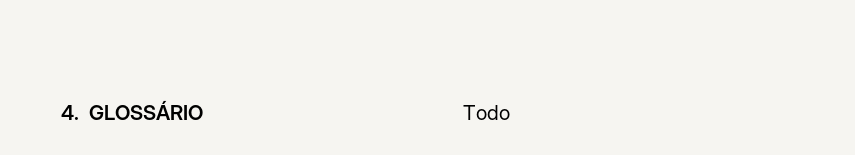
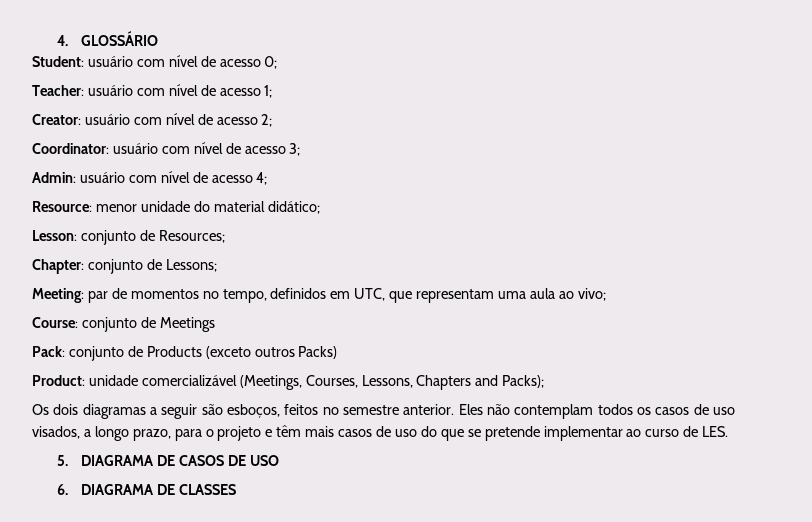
[463,105,510,120] Todo -> [32,55,278,69] [32,84,273,98] [32,113,273,127] [32,142,301,156] [32,171,268,185] [32,201,320,214] [32,230,225,245] [32,259,217,274] [32,288,606,303] [32,317,215,332] [32,346,338,361] [32,375,545,390] [32,404,736,419] [32,425,729,441] [56,455,279,466] [56,484,237,495] Student: usuário com nível de acesso 0; // Teacher: usuário com nível de acesso 1; // Creator: usuário com nível de acesso 2; // Coordinator: usuário com nível de acesso 3; // Admin: usuário com nível de acesso 4; // Resource: menor unidade do material didático; // Lesson: conjunto de Resources; // Chapter: conjunto de Lessons; // Meeting: par de momentos no tempo, definidos em UTC, que representam uma aula ao vivo; // Course: conjunto de Meetings // Pack: conjunto de Products (exceto outros Packs) // Product: unidade comercializável (Meetings, Courses, Lessons, Chapters and Packs); // Os dois diagramas a seguir são esboços, feitos no semestre anterior. Eles não contemplam todos os casos de uso visados, a longo prazo, para o projeto e têm mais casos de uso do que se pretende implementar ao curso de LES. // 5. DIAGRAMA DE CASOS DE USO // 6. DIAGRAMA DE CLASSES

